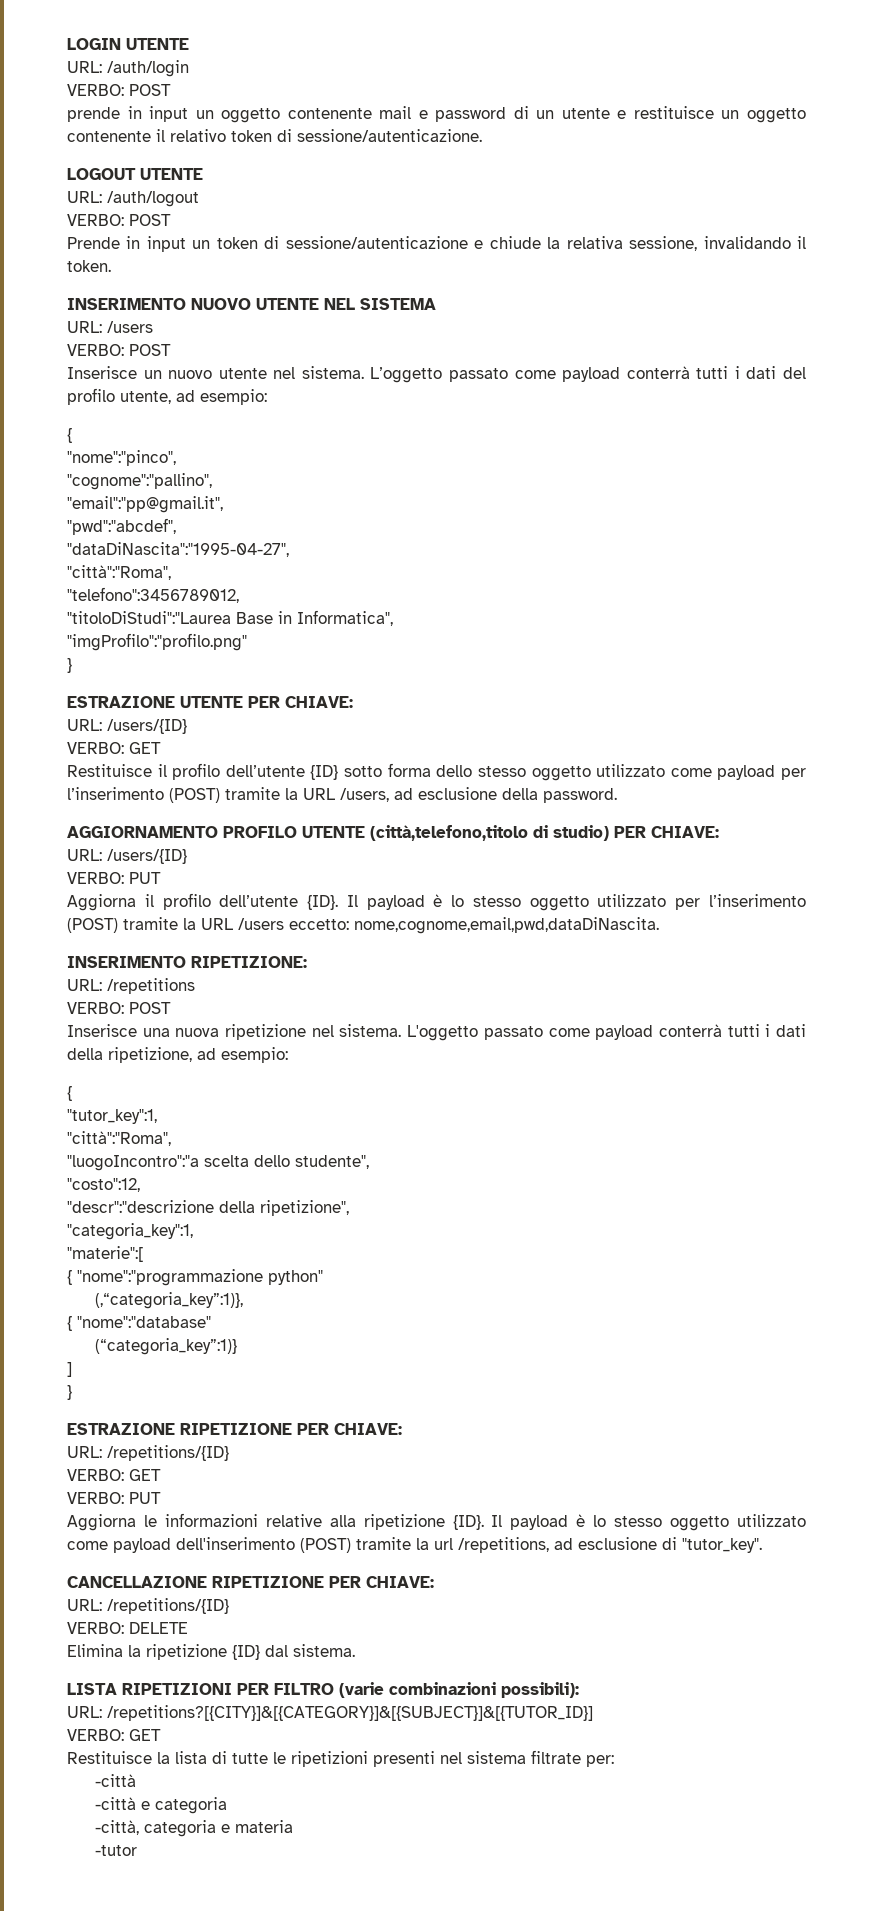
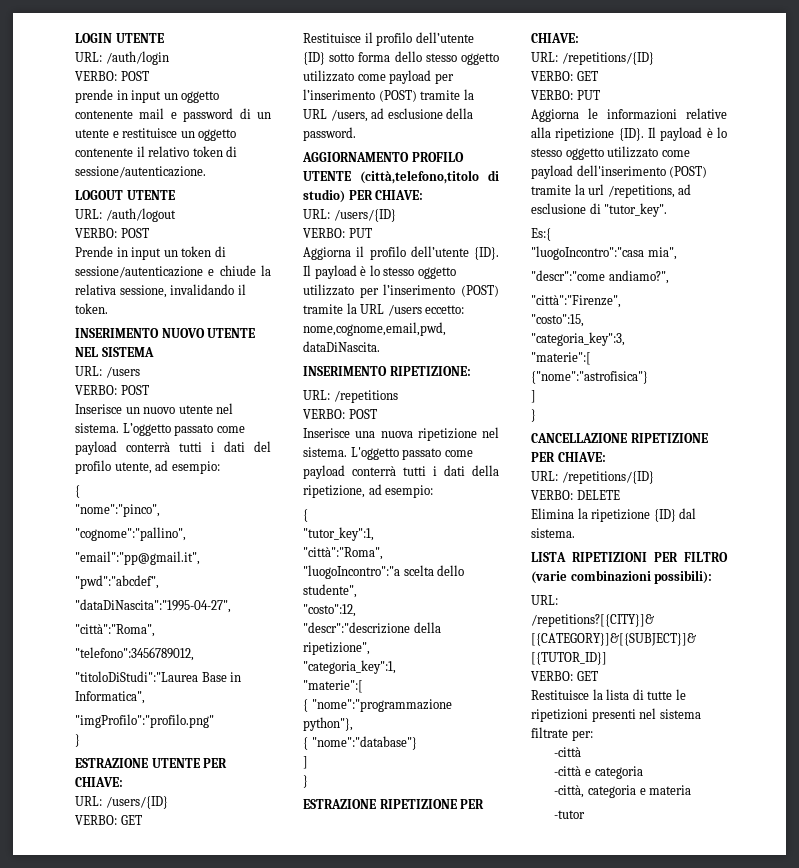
[268,1270,323,1285] [95,1292,244,1309] [67,1316,211,1331] [95,1338,238,1355] python" // (,“categoria_key”:1)}, // { "nome":"database" // (“categoria_key”:1)} -> [303,717,353,731] [303,736,417,750] python"}, // { "nome":"database"}
(762, 1545) none -> [531,228,551,241] [531,246,677,260] [531,270,669,284] [531,295,621,308] [531,314,584,327] [531,332,625,346] [531,352,591,365] [531,371,648,384] [531,390,536,403] [531,409,536,422] // Es:{ // "luogoIncontro":"casa mia", // "descr":"come andiamo?", // "città":"Firenze", // "costo":15, // "categoria_key":3, // "materie":[ // {"nome":"astrofisica"} // ] // }

